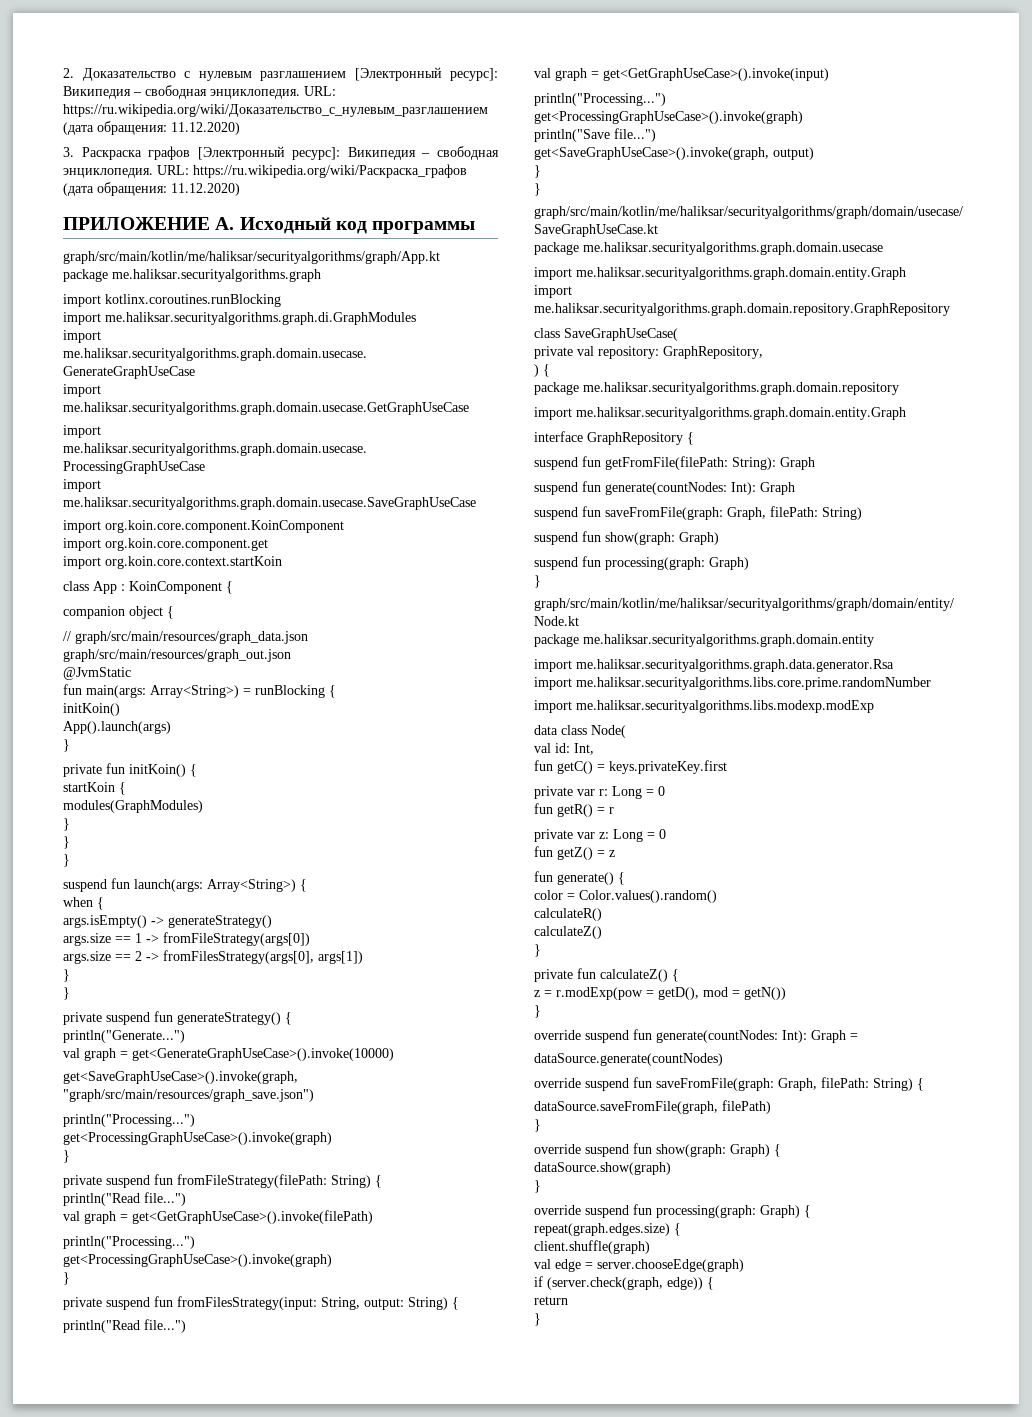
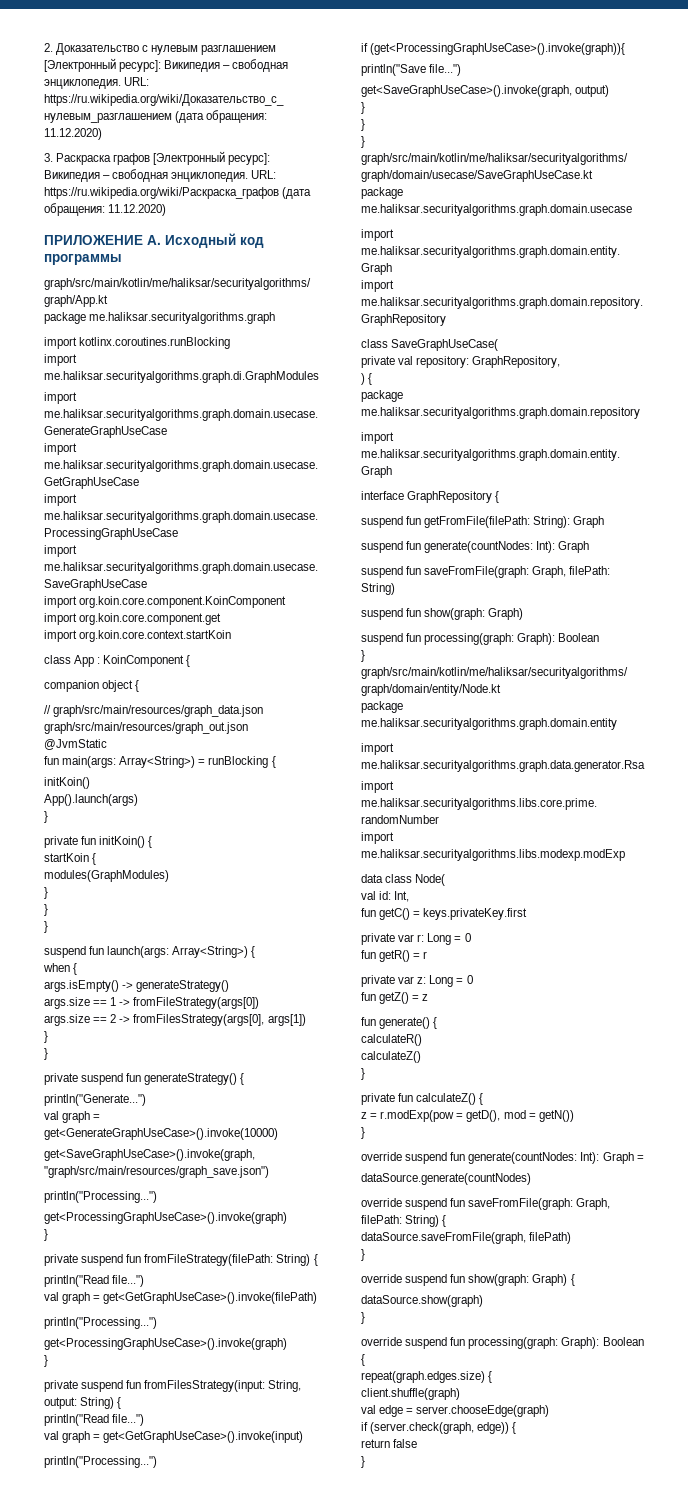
[534,111,803,124] get<ProcessingGraphUseCase>().invoke(graph) -> [361,43,626,55] if (get<ProcessingGraphUseCase>().invoke(graph)){
(541, 189) none -> [361,136,365,148] // }
[709,557,749,570] Graph) -> [517,633,600,645] Graph): Boolean
[534,890,717,903] // color = Color.values().random() -> (438, 1023) none
[760,1205,800,1218] Graph) -> [561,1337,644,1349] Graph): Boolean
(568, 1300) none -> [393,1439,418,1448] false

